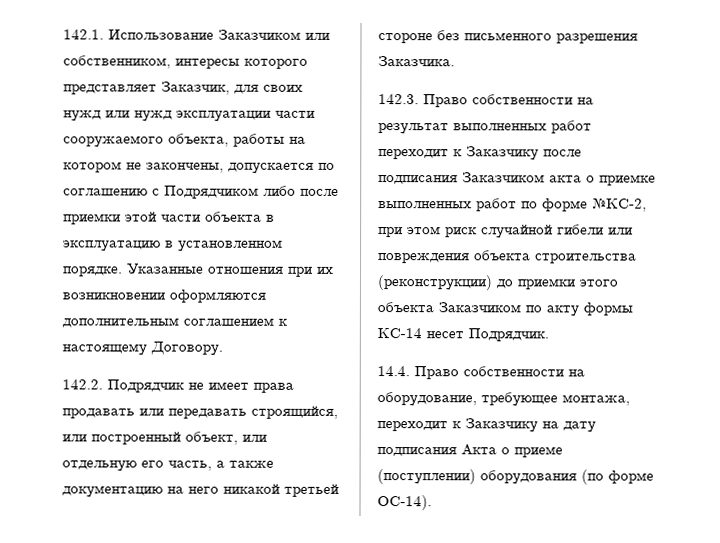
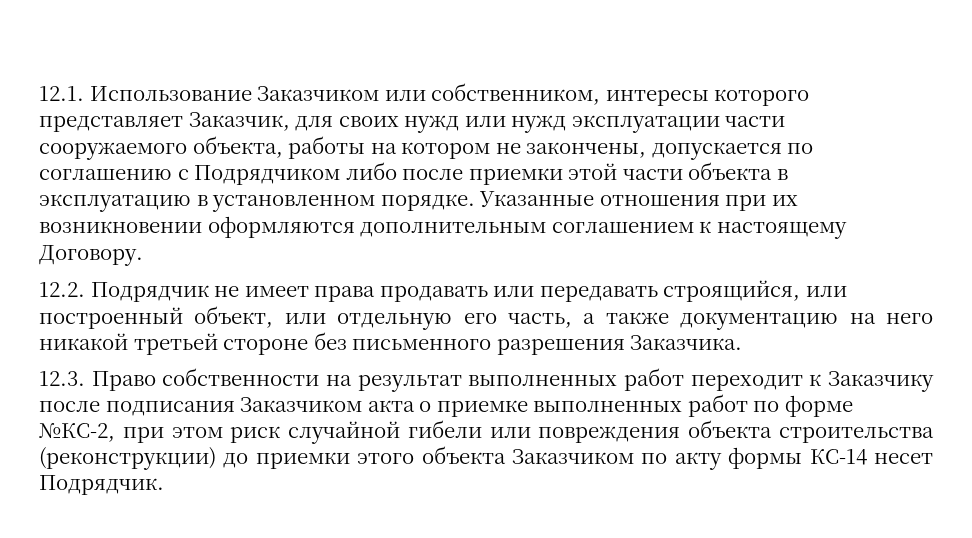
[63,29,104,40] 142.1. -> [39,86,84,101] 12.1.
[62,379,103,390] 142.2. -> [39,282,85,297] 12.2.
[378,94,419,105] 142.3. -> [39,371,85,386] 12.3.
[377,366,585,380] [377,392,630,407] [377,418,596,433] [377,444,563,458] [377,469,654,485] [377,495,432,511] // 14.4. Право собственности на оборудование, требующее монтажа, переходит к Заказчику на дату подписания Акта о приеме (поступлении) оборудования (по форме ОС-14). -> (164, 485) none

